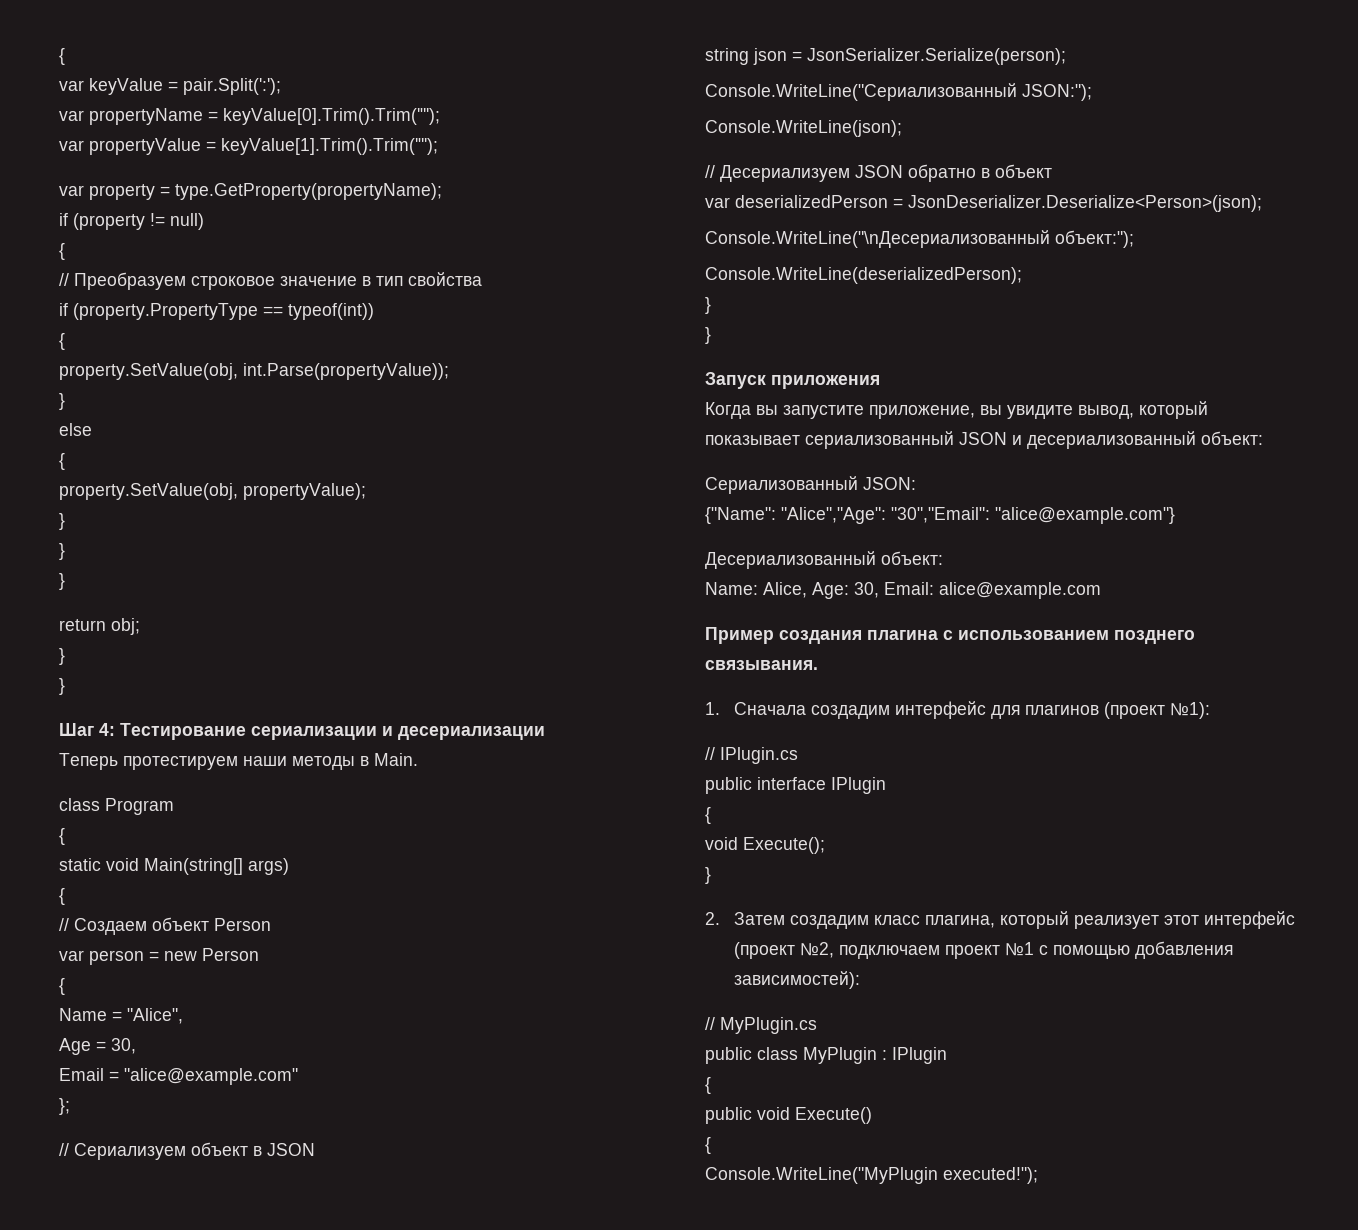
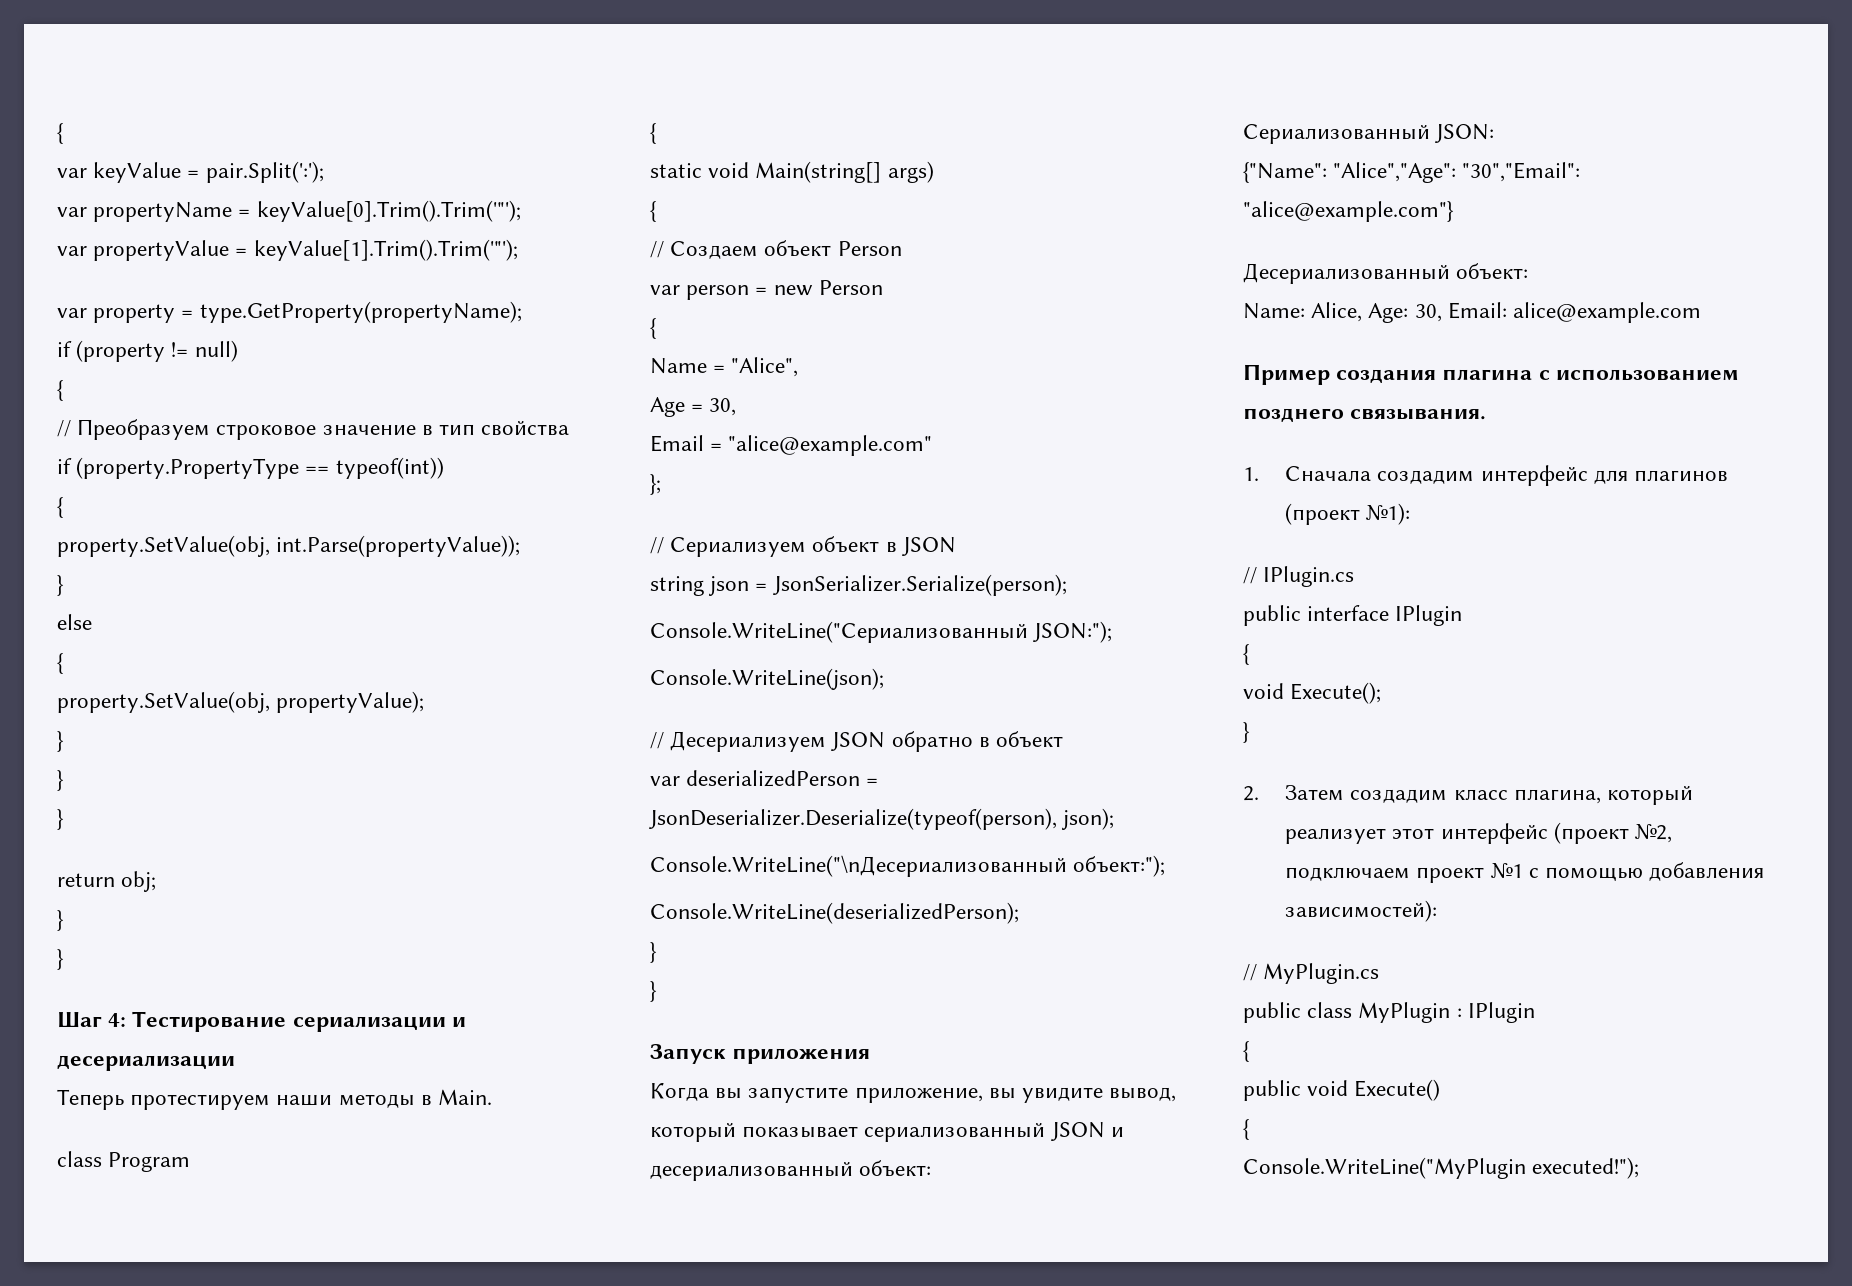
[908,195,1262,212] JsonDeserializer.Deserialize<Person>(json); -> [649,808,1115,830] JsonDeserializer.Deserialize(typeof(person), json);

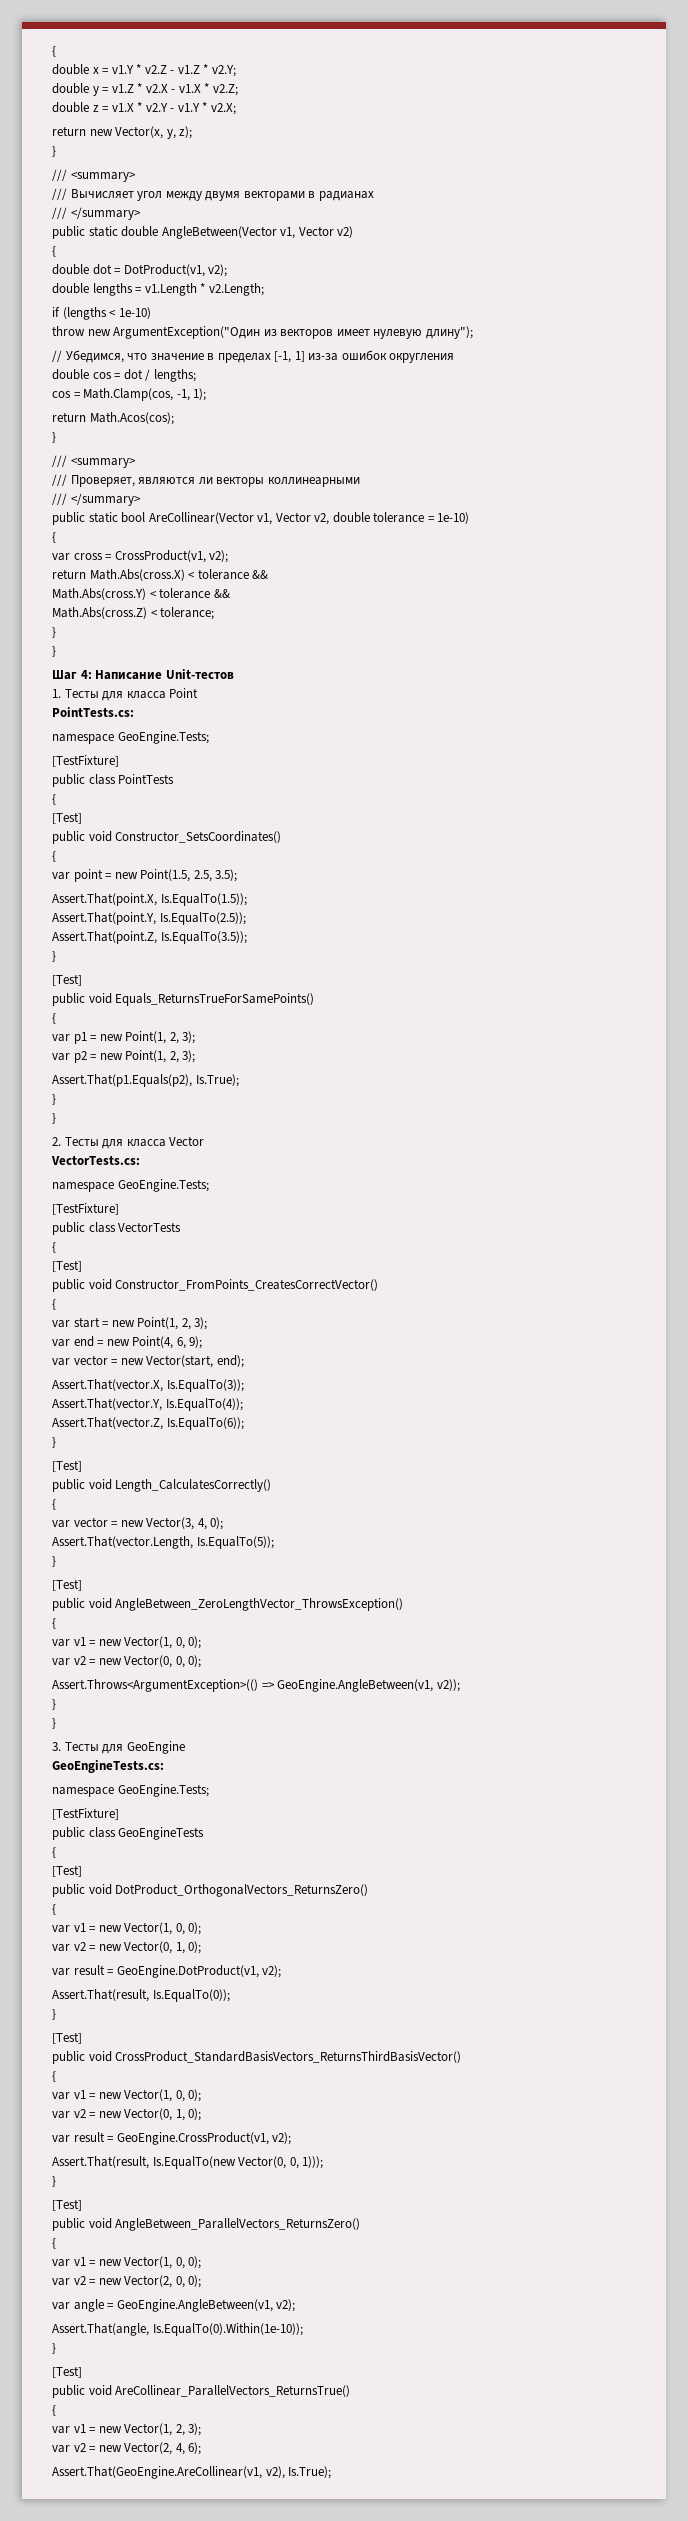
[57,123,64,144] [57,161,324,183] [57,200,521,222] [57,239,518,261] [57,301,522,323] [57,340,238,362] [57,380,64,401] [57,419,570,440] [57,457,444,479] [57,497,64,518] [57,535,521,557] [57,575,64,596] [57,614,92,630] [57,653,64,674] [57,691,425,713] [57,731,64,752] [57,770,64,791] [57,809,64,830] [57,871,157,892] [57,910,64,931] [57,949,64,970] [57,1011,466,1032] [57,1055,235,1071] [57,1089,493,1110] [57,1151,191,1172] [650,123,657,144] [650,161,934,183] [650,201,657,222] [650,240,902,259] [650,280,883,300] [650,318,657,339] [650,357,799,377] [650,397,737,417] [650,435,933,456] [650,474,661,495] [650,536,956,557] [650,574,1067,596] [650,621,1113,643] [650,668,884,690] [650,731,1064,752] [650,770,879,787] [649,808,1115,830] [650,855,1166,877] [650,902,1019,924] [650,942,657,963] [650,981,657,1002] [650,1044,871,1064] [650,1083,1177,1103] [650,1122,1124,1142] [650,1160,932,1181] [1243,124,1495,144] [1243,162,1581,183] [1243,201,1454,222] [1243,263,1529,284] [1243,302,1702,323] [1243,364,1739,385] [1243,408,1487,422] [1243,465,1729,486] [1285,503,1411,525] [1243,566,1355,587] [1243,605,1463,626] [1243,644,1250,665] [1243,682,1382,704] [1243,722,1250,743] [1243,785,1694,805] [1285,822,1673,844] [1285,862,1765,883] [1285,900,1438,922] [1243,963,1380,984] [1243,1002,1535,1023] [1243,1041,1250,1062] [1243,1079,1441,1101] [1243,1119,1250,1140] [1243,1157,1640,1179] { // var keyValue = pair.Split(':'); // var propertyName = keyValue[0].Trim().Trim('"'); // var propertyValue = keyValue[1].Trim().Trim('"'); // var property = type.GetProperty(propertyName); // if (property != null) // { // // Преобразуем строковое значение в тип свойства // if (property.PropertyType == typeof(int)) // { // property.SetValue(obj, int.Parse(propertyValue)); // } // else // { // property.SetValue(obj, propertyValue); // } // } // } // return obj; // } // } // Шаг 4: Тестирование сериализации и десериализации // Теперь протестируем наши методы в Main. // class Program // { // static void Main(string[] args) // { // // Создаем объект Person // var person = new Person // { // Name = "Alice", // Age = 30, // Email = "alice@example.com" // }; // // Сериализуем объект в JSON // string json = JsonSerializer.Serialize(person); // Console.WriteLine("Сериализованный JSON:"); // Console.WriteLine(json); // // Десериализуем JSON обратно в объект // var deserializedPerson = JsonDeserializer.Deserialize(typeof(person), json); // Console.WriteLine("\nДесериализованный объект:"); // Console.WriteLine(deserializedPerson); // } // } // Запуск приложения // Когда вы запустите приложение, вы увидите вывод, который показывает сериализованный JSON и десериализованный объект: // Сериализованный JSON: // {"Name": "Alice","Age": "30","Email": "alice@example.com"} // Десериализованный объект: // Name: Alice, Age: 30, Email: alice@example.com // Пример создания плагина с использованием позднего связывания. // 1. Сначала создадим интерфейс для плагинов (проект №1): // // IPlugin.cs // public interface IPlugin // { // void Execute(); // } // 2. Затем создадим класс плагина, который реализует этот интерфейс (проект №2, подключаем проект №1 с помощью добавления зависимостей): // // MyPlugin.cs // public class MyPlugin : IPlugin // { // public void Execute() // { // Console.WriteLine("MyPlugin executed!"); -> [52,46,56,57] [52,64,236,77] [52,83,238,96] [52,102,236,115] [52,126,193,139] [52,146,56,157] [52,169,136,182] [52,188,374,201] [52,207,141,220] [52,226,354,239] [52,246,56,257] [52,264,228,277] [52,283,264,296] [52,307,151,320] [52,326,473,339] [52,350,455,363] [52,369,196,382] [52,388,207,401] [52,412,174,425] [52,432,56,443] [52,455,136,468] [52,474,360,487] [52,493,141,506] [52,512,470,525] [52,532,56,543] [52,550,229,563] [52,569,269,581] [52,588,230,600] [52,607,215,620] [52,627,56,638] [52,646,56,657] [52,669,234,680] [52,688,199,701] [52,707,134,717] [52,731,209,744] [52,755,119,767] [52,774,175,787] [52,794,56,805] [52,812,82,824] [52,831,282,844] [52,851,56,862] [52,869,238,882] [52,893,247,906] [52,912,246,925] [52,931,247,944] [52,951,56,962] [52,974,82,986] [52,993,315,1006] [52,1013,56,1024] [52,1031,196,1044] [52,1050,196,1063] [52,1074,239,1087] [52,1094,56,1105] [52,1113,56,1124] [52,1136,205,1149] [51,1156,140,1165] [52,1179,209,1192] [52,1203,119,1215] [52,1222,182,1235] [52,1242,56,1253] [52,1260,82,1272] [52,1279,379,1292] [52,1299,56,1310] [52,1317,208,1330] [52,1336,203,1349] [52,1355,244,1368] [52,1379,244,1392] [52,1398,243,1411] [52,1417,244,1430] [52,1437,56,1448] [52,1460,82,1472] [52,1479,272,1492] [52,1499,56,1510] [52,1517,224,1530] [52,1536,274,1549] [52,1556,56,1567] [52,1579,82,1591] [52,1598,404,1611] [52,1618,56,1629] [52,1636,202,1649] [52,1655,202,1668] [52,1679,460,1692] [52,1699,56,1710] [52,1718,56,1729] [52,1741,185,1754] [52,1760,164,1773] [52,1784,209,1797] [52,1808,119,1820] [52,1827,205,1840] [52,1847,56,1858] [52,1865,82,1877] [52,1884,369,1897] [52,1904,56,1915] [52,1922,202,1935] [52,1941,202,1954] [52,1965,282,1978] [52,1989,230,2002] [52,2009,56,2020] [52,2032,82,2044] [52,2051,462,2064] [52,2071,56,2082] [52,2089,202,2102] [52,2108,202,2121] [52,2132,292,2145] [52,2156,324,2169] [52,2176,56,2187] [52,2199,82,2211] [52,2218,361,2231] [52,2238,56,2249] [52,2256,202,2269] [52,2275,202,2288] [52,2299,296,2312] [52,2323,303,2336] [52,2343,56,2354] [52,2366,82,2378] [52,2385,351,2398] [52,2405,56,2416] [52,2423,202,2436] [52,2442,202,2455] [52,2466,332,2479] { // double x = v1.Y * v2.Z - v1.Z * v2.Y; // double y = v1.Z * v2.X - v1.X * v2.Z; // double z = v1.X * v2.Y - v1.Y * v2.X; // return new Vector(x, y, z); // } // /// <summary> // /// Вычисляет угол между двумя векторами в радианах // /// </summary> // public static double AngleBetween(Vector v1, Vector v2) // { // double dot = DotProduct(v1, v2); // double lengths = v1.Length * v2.Length; // if (lengths < 1e-10) // throw new ArgumentException("Один из векторов имеет нулевую длину"); // // Убедимся, что значение в пределах [-1, 1] из-за ошибок округления // double cos = dot / lengths; // cos = Math.Clamp(cos, -1, 1); // return Math.Acos(cos); // } // /// <summary> // /// Проверяет, являются ли векторы коллинеарными // /// </summary> // public static bool AreCollinear(Vector v1, Vector v2, double tolerance = 1e-10) // { // var cross = CrossProduct(v1, v2); // return Math.Abs(cross.X) < tolerance && // Math.Abs(cross.Y) < tolerance && // Math.Abs(cross.Z) < tolerance; // } // } // Шаг 4: Написание Unit-тестов // 1. Тесты для класса Point // PointTests.cs: // namespace GeoEngine.Tests; // [TestFixture] // public class PointTests // { // [Test] // public void Constructor_SetsCoordinates() // { // var point = new Point(1.5, 2.5, 3.5); // Assert.That(point.X, Is.EqualTo(1.5)); // Assert.That(point.Y, Is.EqualTo(2.5)); // Assert.That(point.Z, Is.EqualTo(3.5)); // } // [Test] // public void Equals_ReturnsTrueForSamePoints() // { // var p1 = new Point(1, 2, 3); // var p2 = new Point(1, 2, 3); // Assert.That(p1.Equals(p2), Is.True); // } // } // 2. Тесты для класса Vector // VectorTests.cs: // namespace GeoEngine.Tests; // [TestFixture] // public class VectorTests // { // [Test] // public void Constructor_FromPoints_CreatesCorrectVector() // { // var start = new Point(1, 2, 3); // var end = new Point(4, 6, 9); // var vector = new Vector(start, end); // Assert.That(vector.X, Is.EqualTo(3)); // Assert.That(vector.Y, Is.EqualTo(4)); // Assert.That(vector.Z, Is.EqualTo(6)); // } // [Test] // public void Length_CalculatesCorrectly() // { // var vector = new Vector(3, 4, 0); // Assert.That(vector.Length, Is.EqualTo(5)); // } // [Test] // public void AngleBetween_ZeroLengthVector_ThrowsException() // { // var v1 = new Vector(1, 0, 0); // var v2 = new Vector(0, 0, 0); // Assert.Throws<ArgumentException>(() => GeoEngine.AngleBetween(v1, v2)); // } // } // 3. Тесты для GeoEngine // GeoEngineTests.cs: // namespace GeoEngine.Tests; // [TestFixture] // public class GeoEngineTests // { // [Test] // public void DotProduct_OrthogonalVectors_ReturnsZero() // { // var v1 = new Vector(1, 0, 0); // var v2 = new Vector(0, 1, 0); // var result = GeoEngine.DotProduct(v1, v2); // Assert.That(result, Is.EqualTo(0)); // } // [Test] // public void CrossProduct_StandardBasisVectors_ReturnsThirdBasisVector() // { // var v1 = new Vector(1, 0, 0); // var v2 = new Vector(0, 1, 0); // var result = GeoEngine.CrossProduct(v1, v2); // Assert.That(result, Is.EqualTo(new Vector(0, 0, 1))); // } // [Test] // public void AngleBetween_ParallelVectors_ReturnsZero() // { // var v1 = new Vector(1, 0, 0); // var v2 = new Vector(2, 0, 0); // var angle = GeoEngine.AngleBetween(v1, v2); // Assert.That(angle, Is.EqualTo(0).Within(1e-10)); // } // [Test] // public void AreCollinear_ParallelVectors_ReturnsTrue() // { // var v1 = new Vector(1, 2, 3); // var v2 = new Vector(2, 4, 6); // Assert.That(GeoEngine.AreCollinear(v1, v2), Is.True);

